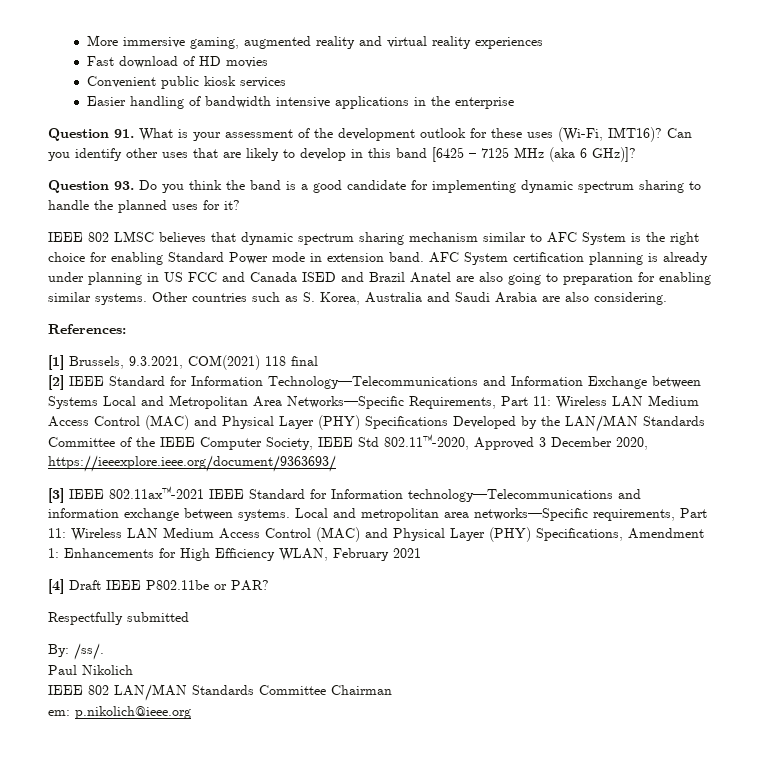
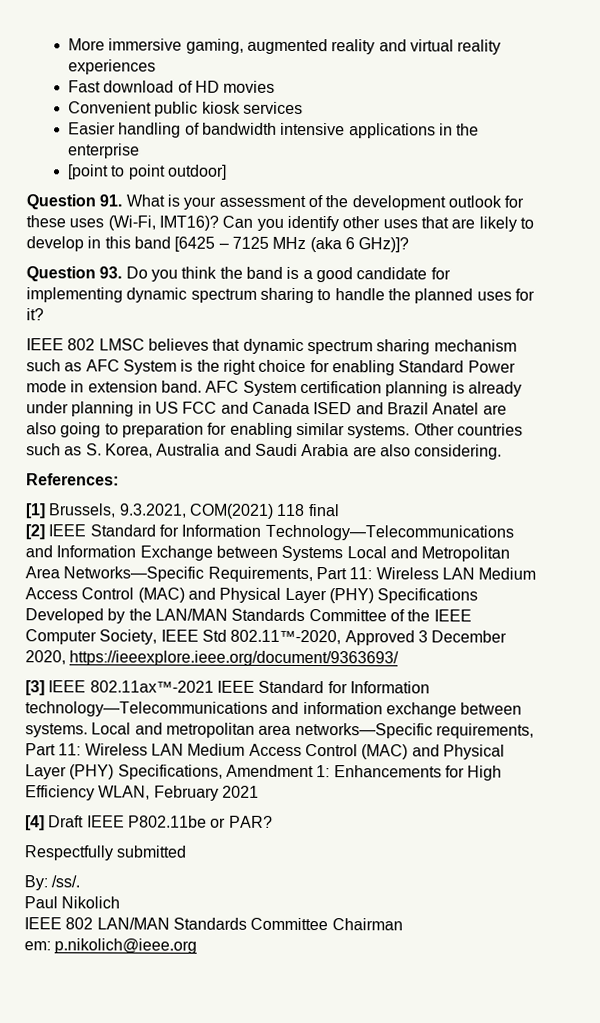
(514, 103) none -> [66,164,227,180] // [point to point outdoor]
[483,232,542,242] similar to -> [26,359,83,372] such as

